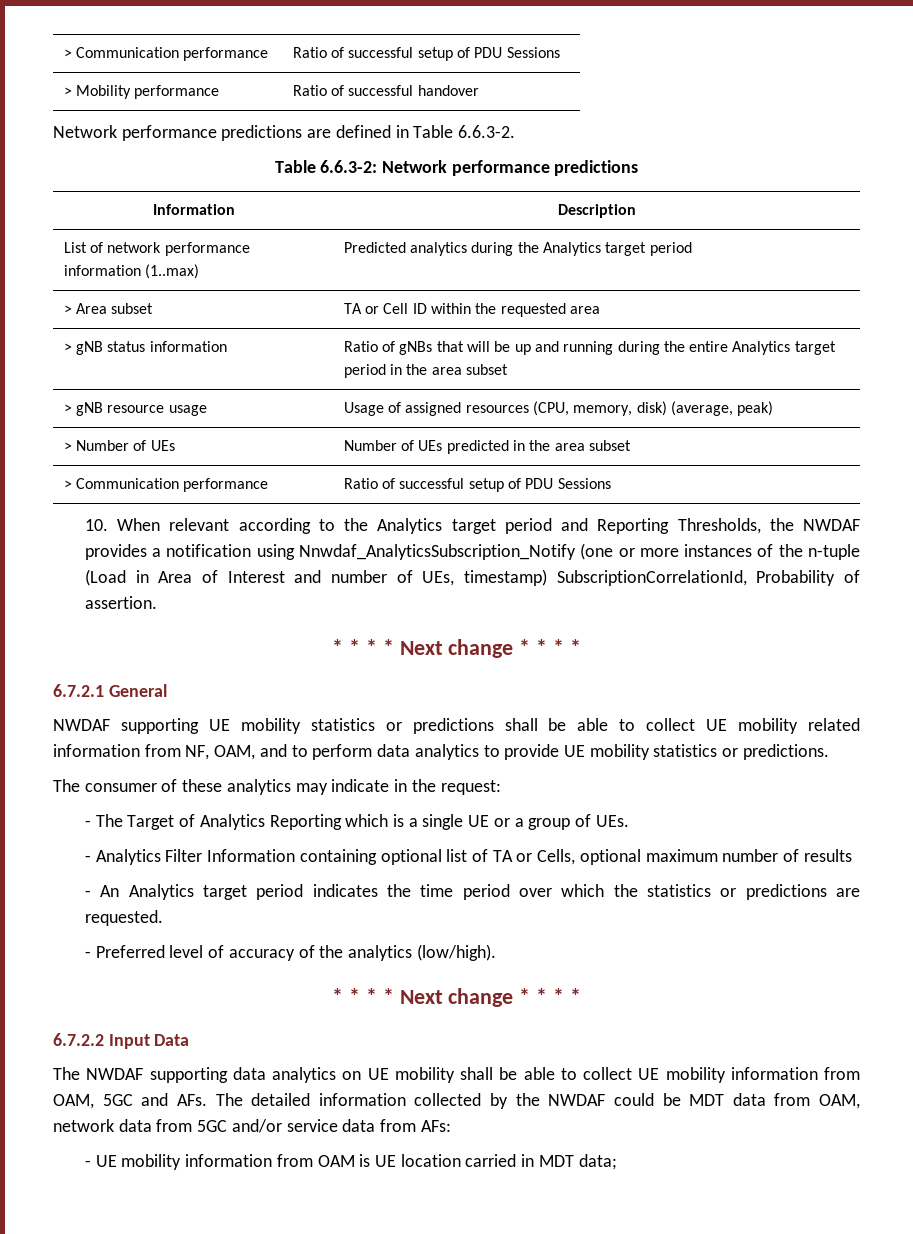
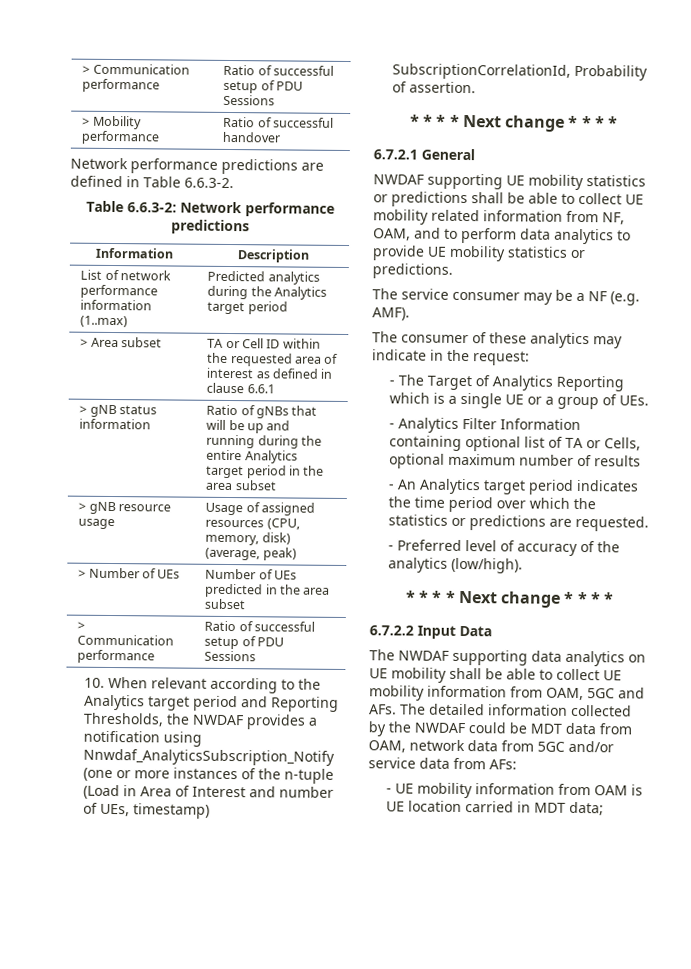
(600, 310) none -> [324,353,339,364] [206,367,333,379] [206,382,275,394] of interest as defined in clause 6.6.1
(829, 752) none -> [372,288,640,306] [372,307,410,321] // The service consumer may be a NF (e.g. AMF).

